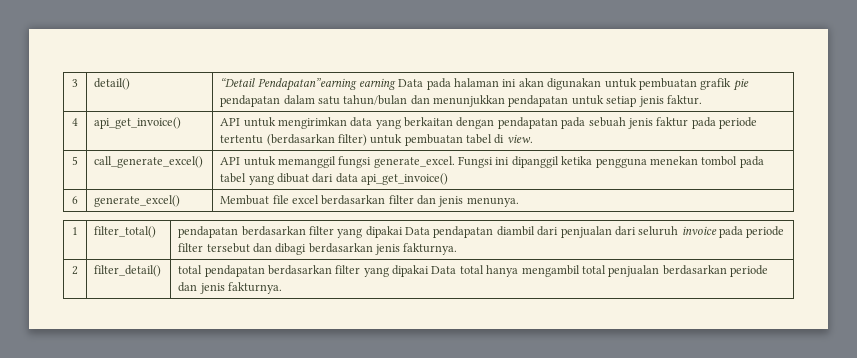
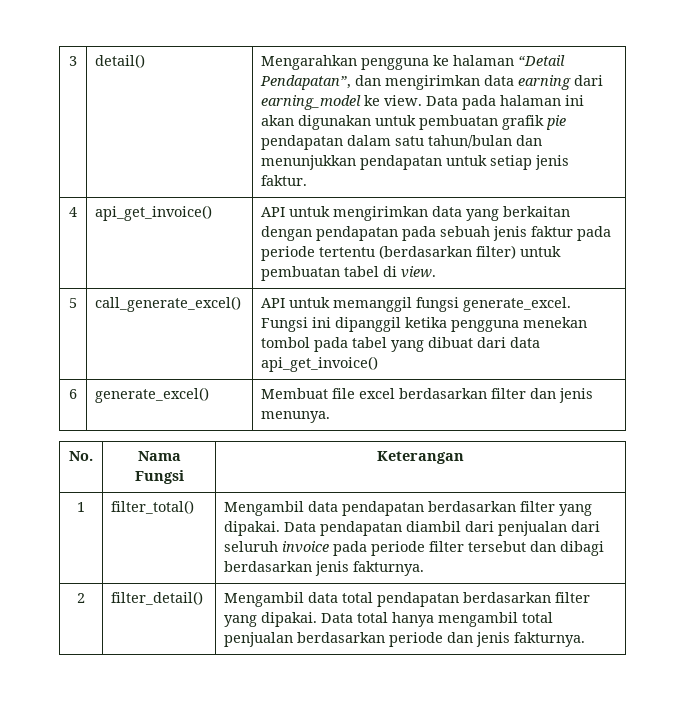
[220,78,396,91] “Detail Pendapatan”earning earning -> [261,55,566,70] [260,75,604,90] [261,95,423,110] Mengarahkan pengguna ke halaman “Detail Pendapatan”, dan mengirimkan data earning dari earning_model ke view.
(519, 202) none -> [69,451,93,461] [137,451,181,461] [134,470,184,484] [377,451,464,464] // No. | Nama Fungsi | Keterangan
[178,226,403,238] pendapatan berdasarkan filter yang dipakai -> [224,501,593,516] [224,521,281,536] Mengambil data pendapatan berdasarkan filter yang dipakai.
(162, 271) none -> [224,592,339,607] Mengambil data
[392,265,430,277] dipakai -> [261,612,318,627] dipakai.

